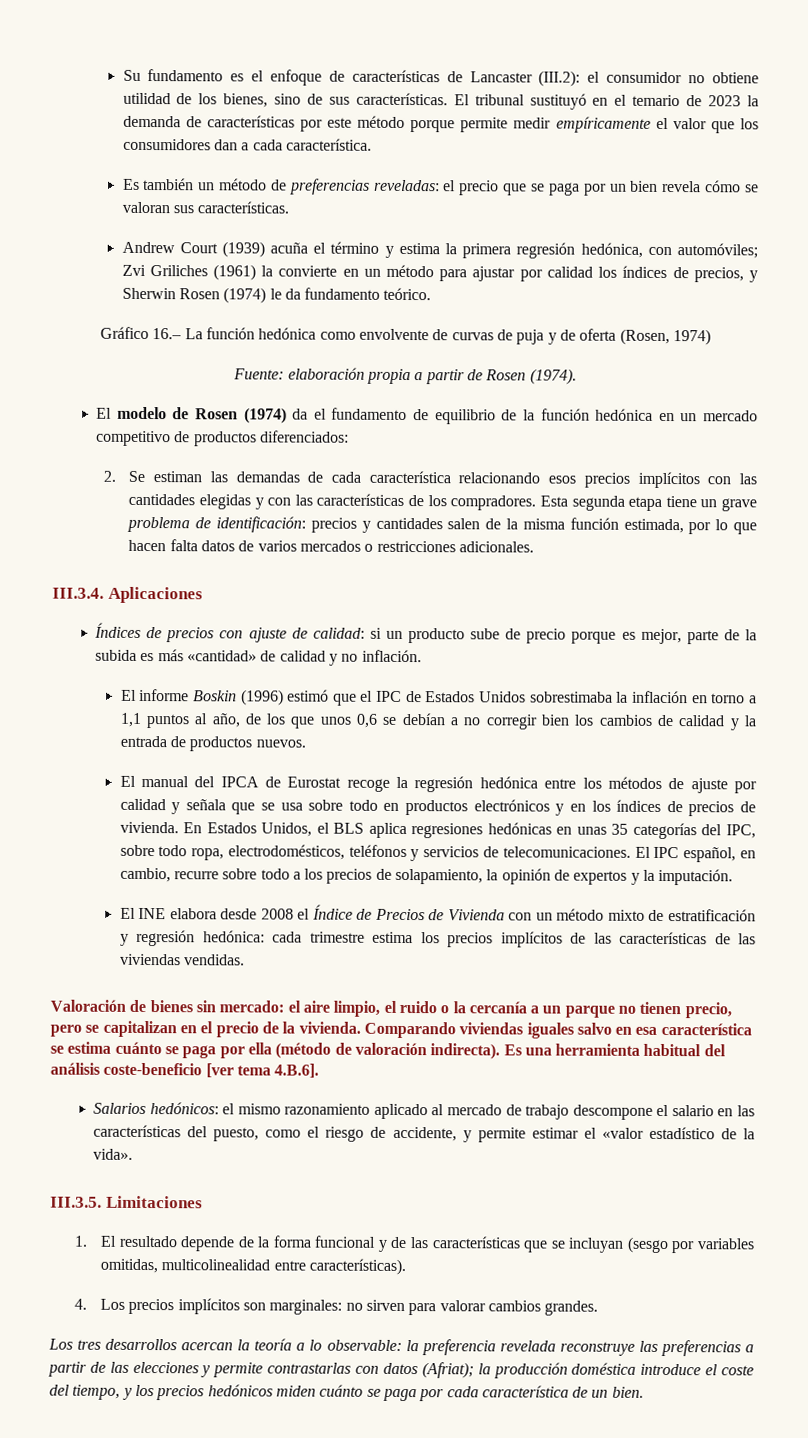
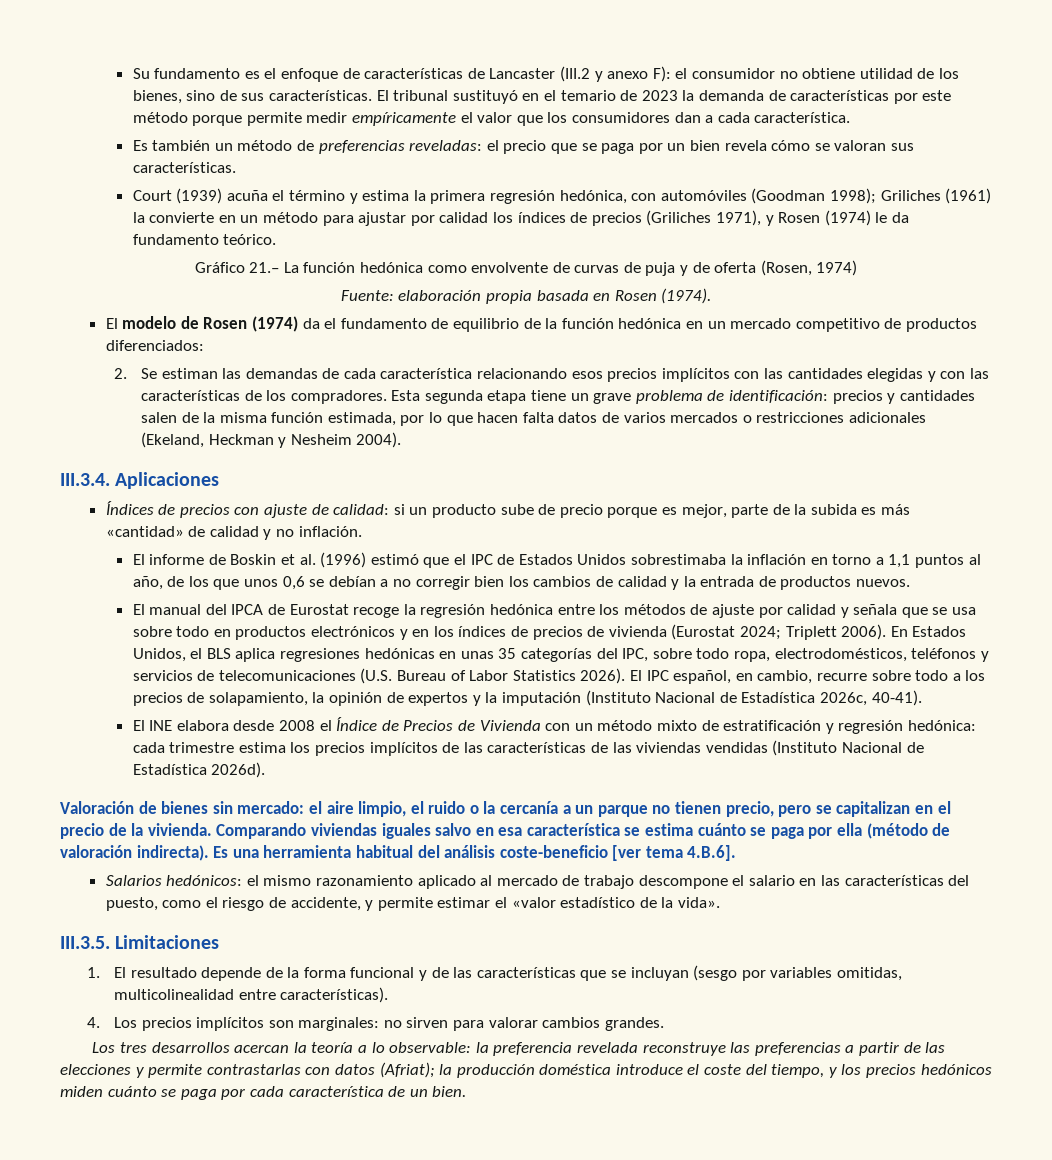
[538,70,581,87] (III.2): -> [559,66,671,82] (III.2 y anexo F):
[121,241,175,254] Andrew -> (236, 167) none
[677,243,758,259] [121,264,146,277] automóviles; Zvi -> [660,188,876,204] automóviles (Goodman 1998);
[693,267,759,283] [121,287,176,300] precios, y Sherwin -> [591,210,774,226] precios (Griliches 1971), y
[152,328,183,340] 16.– -> [249,262,280,273] 21.–
[414,369,483,385] a partir de -> [536,290,611,301] basada en
[458,541,534,553] adicionales. -> [848,412,926,423] [140,432,402,448] adicionales (Ekeland, Heckman y Nesheim 2004).
[192,690,237,702] Boskin -> [208,554,316,565] de Boskin et al.
[119,821,179,834] vivienda. -> [608,624,887,640] vivienda (Eurostat 2024; Triplett 2006).
[502,846,631,858] telecomunicaciones. -> [218,668,626,684] telecomunicaciones (U.S. Bureau of Labor Statistics 2026).
[658,868,734,886] imputación. -> [501,690,922,706] imputación (Instituto Nacional de Estadística 2026c, 40-41).
[183,954,245,966] vendidas. -> [705,740,924,756] [132,762,266,778] vendidas (Instituto Nacional de Estadística 2026d).

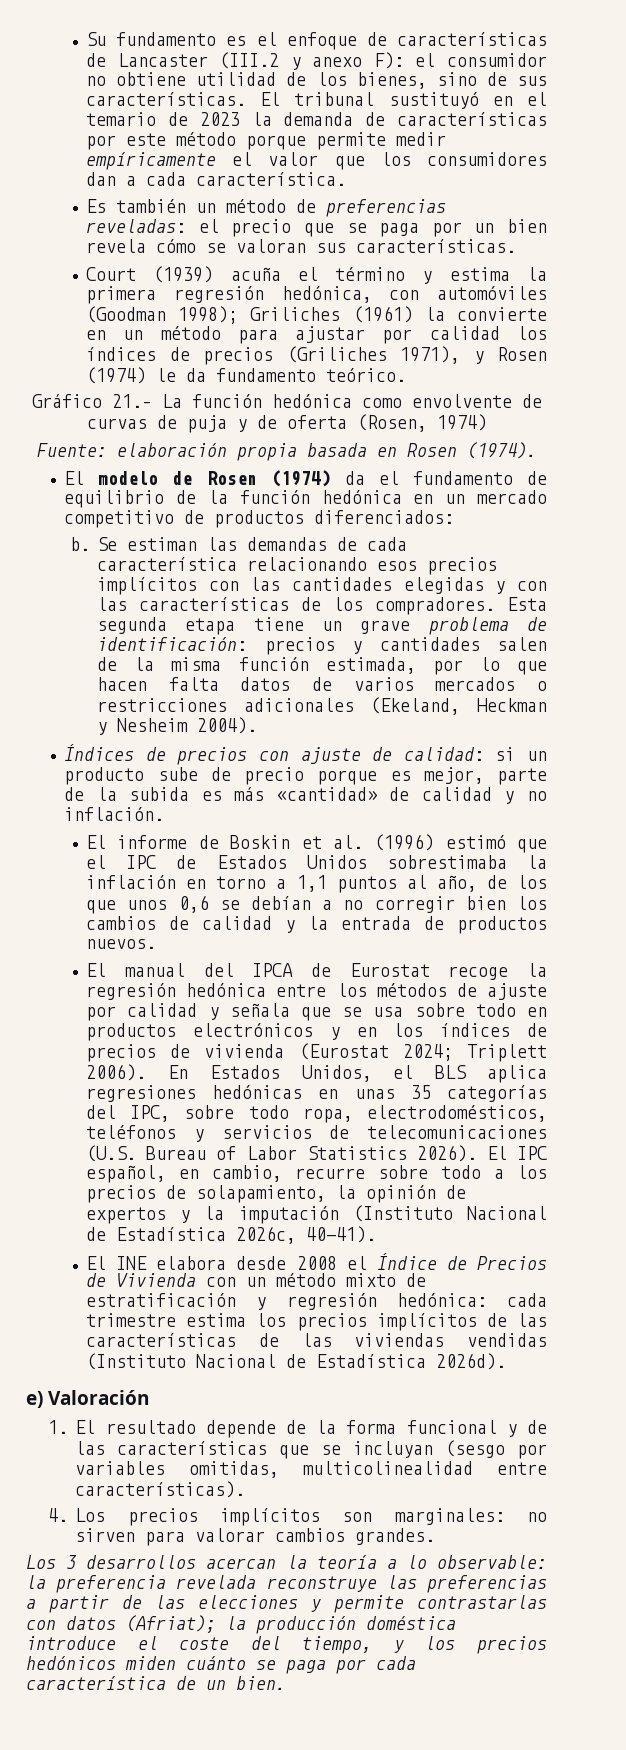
[113,368,127,379] 2. -> [69,537,90,551] b.
[60,472,220,489] // III.3.4. Aplicaciones -> (258, 725) none
(266, 770) none -> [26,1391,43,1408] e)
[138,801,951,817] [60,823,951,839] [60,845,737,861] [105,875,970,889] [105,897,720,911] [60,935,220,949] de bienes sin mercado: el aire limpio, el ruido o la cercanía a un parque no tienen precio, pero se capitalizan en el precio de la vivienda. Comparando viviendas iguales salvo en esa característica se estima cuánto se paga por ella (método de valoración indirecta). Es una herramienta habitual del análisis coste-beneficio [ver tema 4.B.6]. // Salarios hedónicos: el mismo razonamiento aplicado al mercado de trabajo descompone el salario en las características del puesto, como el riesgo de accidente, y permite estimar el «valor estadístico de la vida». // III.3.5. Limitaciones -> (150, 1397) none
[120,1042,148,1053] tres -> [66,1555,78,1569] 3

